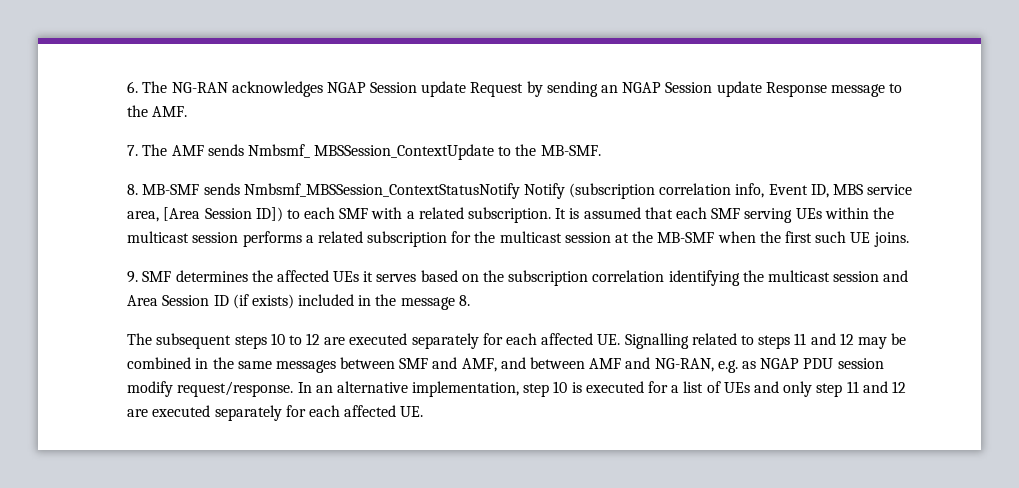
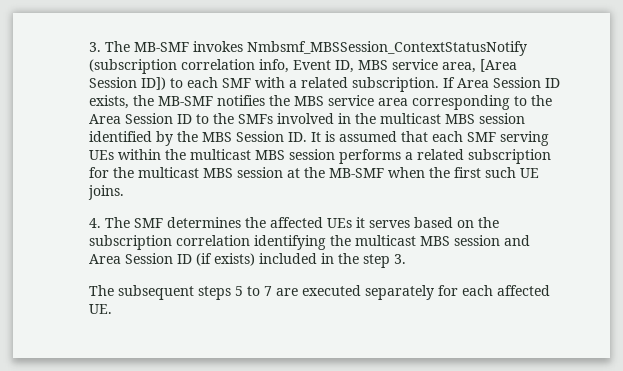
[127,81,903,97] [127,105,188,117] [127,144,601,160] [127,183,565,199] 6. The NG-RAN acknowledges NGAP Session update Request by sending an NGAP Session update Response message to the AMF. // 7. The AMF sends Nmbsmf_ MBSSession_ContextUpdate to the MB-SMF. // 8. MB-SMF sends Nmbsmf_MBSSession_ContextStatusNotify Notify -> [89,41,528,56] 3. The MB-SMF invokes Nmbsmf_MBSSession_ContextStatusNotify
(552, 215) none -> [443,77,561,88] [89,95,553,110] [89,113,526,124] [89,131,308,146] If Area Session ID exists, the MB-SMF notifies the MBS service area corresponding to the Area Session ID to the SMFs involved in the multicast MBS session identified by the MBS Session ID.
(190, 237) none -> [255,150,286,160] MBS
(562, 237) none -> [203,168,234,178] MBS
[127,271,139,283] 9. -> [89,217,131,228] 4. The
(830, 276) none -> [420,236,451,246] MBS
[400,295,470,310] message 8. -> [363,254,407,268] step 3.
[270,333,907,349] [127,357,884,373] [127,381,906,397] [127,405,424,421] 10 to 12 are executed separately for each affected UE. Signalling related to steps 11 and 12 may be combined in the same messages between SMF and AMF, and between AMF and NG-RAN, e.g. as NGAP PDU session modify request/response. In an alternative implementation, step 10 is executed for a list of UEs and only step 11 and 12 are executed separately for each affected UE. -> [235,285,551,300] [89,304,113,314] 5 to 7 are executed separately for each affected UE.

